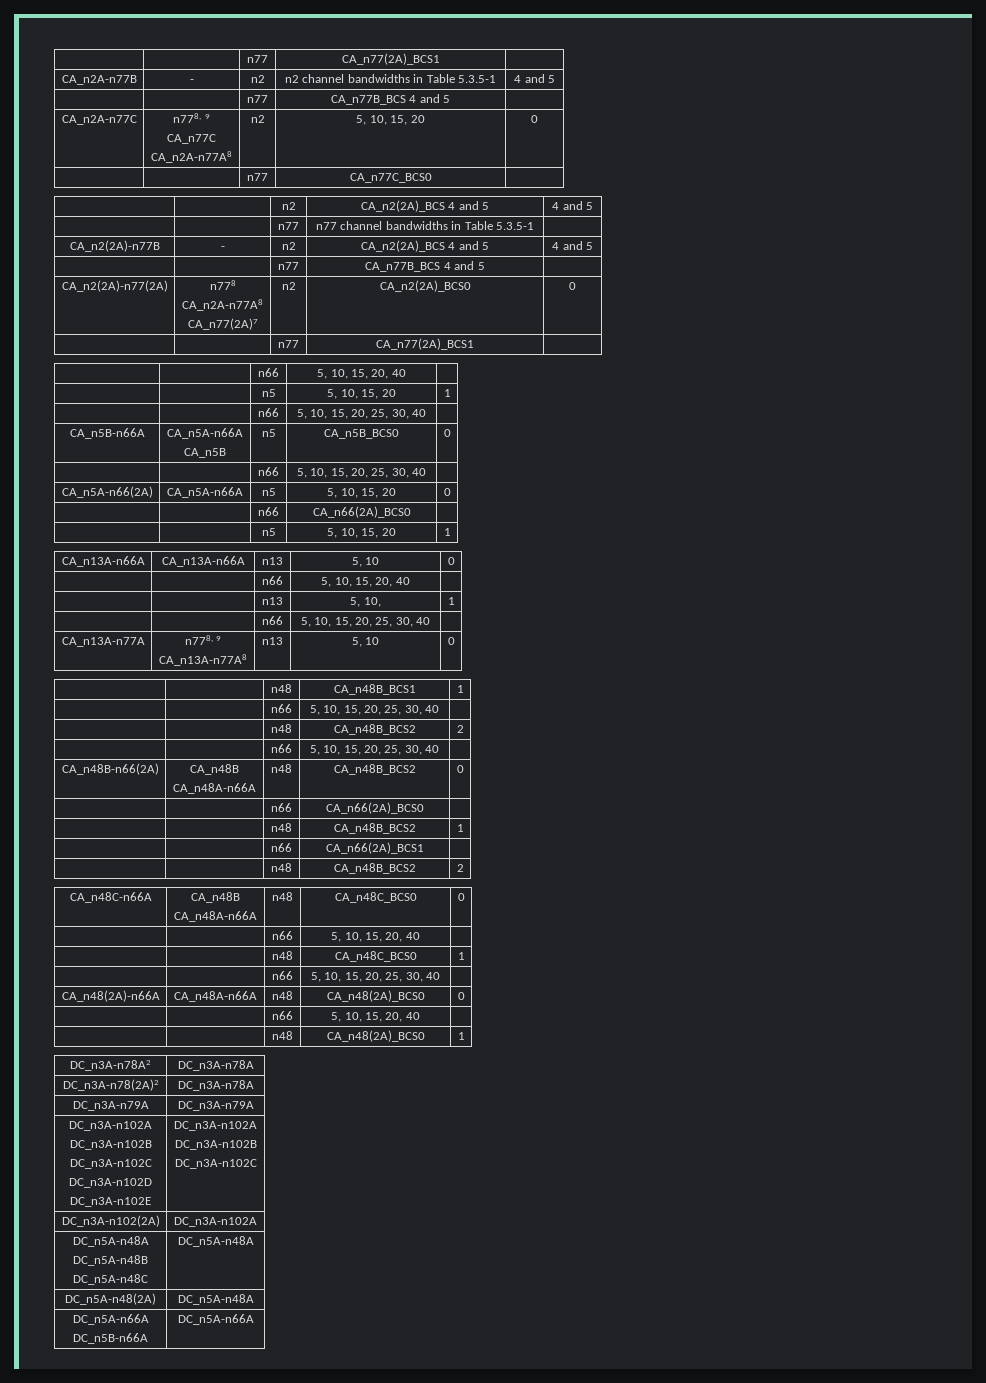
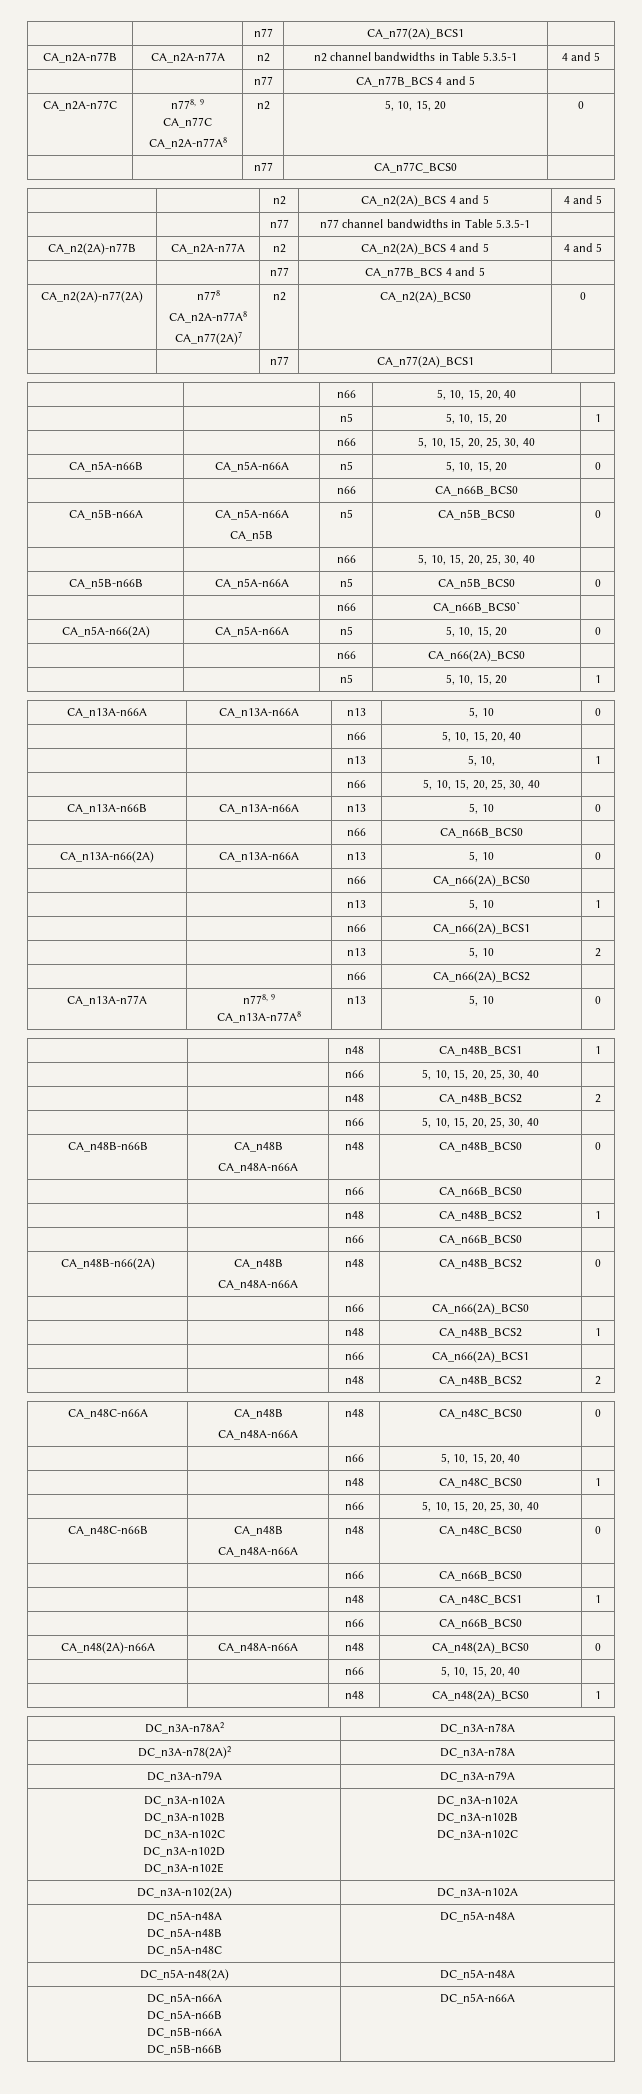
[189,79,194,83] - -> [150,52,225,63] CA_n2A-n77A
[220,246,225,250] - -> [171,243,245,254] CA_n2A-n77A
(427, 413) none -> [68,461,143,472] [214,461,289,472] [339,461,353,470] [445,461,508,472] [594,462,601,470] [336,486,356,494] [435,486,518,496] // CA_n5A-n66B | CA_n5A-n66A | n5 | 5, 10, 15, 20 | 0 // | | n66 | CA_n66B_BCS0 |
(427, 472) none -> [68,578,143,589] [214,578,289,589] [339,578,353,587] [438,578,515,589] [594,579,601,587] [336,603,356,611] [432,601,521,613] // CA_n5B-n66B | CA_n5A-n66A | n5 | CA_n5B_BCS0 | 0 // | | n66 | CA_n66B_BCS0` |
(431, 621) none -> [67,804,147,814] [219,804,299,814] [347,804,366,812] [469,803,494,814] [595,804,601,812] [347,828,366,836] [440,828,523,838] [60,851,154,863] [219,852,299,862] [347,852,366,860] [469,851,494,862] [595,852,601,860] [347,876,366,884] [433,875,530,887] [347,900,366,908] [469,899,494,910] [595,900,601,908] [347,924,366,932] [433,923,530,935] [347,948,366,956] [469,947,494,958] [595,948,601,957] [347,972,366,980] [433,971,530,983] // CA_n13A-n66B | CA_n13A-n66A | n13 | 5, 10 | 0 // | | n66 | CA_n66B_BCS0 | // CA_n13A-n66(2A) | CA_n13A-n66A | n13 | 5, 10 | 0 // | | n66 | CA_n66(2A)_BCS0 | // | | n13 | 5, 10 | 1 // | | n66 | CA_n66(2A)_BCS1 | // | | n13 | 5, 10 | 2 // | | n66 | CA_n66(2A)_BCS2 |
(440, 749) none -> [67,1142,148,1152] [233,1142,283,1152] [218,1163,298,1173] [344,1142,364,1150] [439,1142,522,1152] [595,1142,601,1150] [344,1187,364,1195] [439,1187,522,1197] [344,1211,364,1219] [439,1211,522,1221] [595,1211,601,1219] [344,1235,364,1243] [439,1235,522,1245] // CA_n48B-n66B | CA_n48B // CA_n48A-n66A | n48 | CA_n48B_BCS0 | 0 // | | n66 | CA_n66B_BCS0 | // | | n48 | CA_n48B_BCS2 | 1 // | | n66 | CA_n66B_BCS0 |
(441, 976) none -> [67,1526,148,1536] [233,1526,283,1536] [218,1547,298,1557] [344,1526,364,1534] [439,1526,522,1536] [595,1526,601,1534] [344,1571,364,1579] [439,1571,522,1581] [344,1595,364,1603] [439,1595,522,1605] [595,1595,601,1603] [344,1619,364,1627] [439,1619,522,1629] // CA_n48C-n66B | CA_n48B // CA_n48A-n66A | n48 | CA_n48C_BCS0 | 0 // | | n66 | CA_n66B_BCS0 | // | | n48 | CA_n48C_BCS1 | 1 // | | n66 | CA_n66B_BCS0 |
(149, 1319) none -> [146,2010,222,2021] // DC_n5A-n66B
(148, 1338) none -> [146,2044,222,2055] // DC_n5B-n66B

